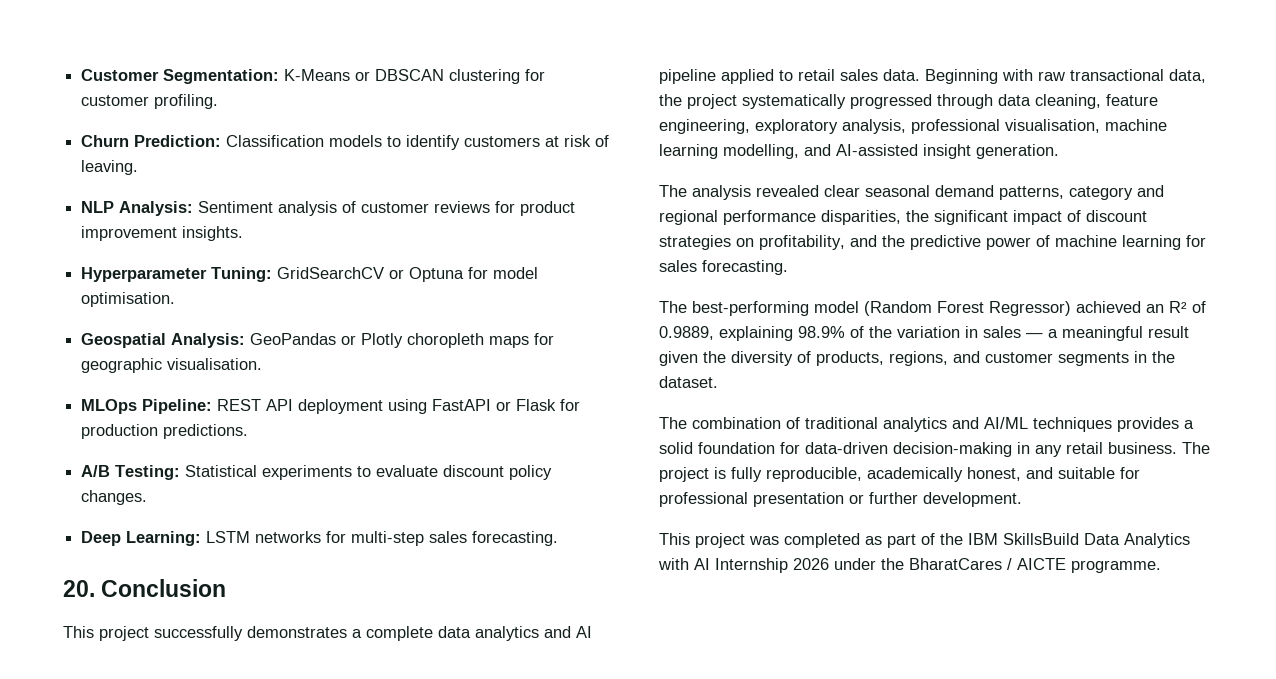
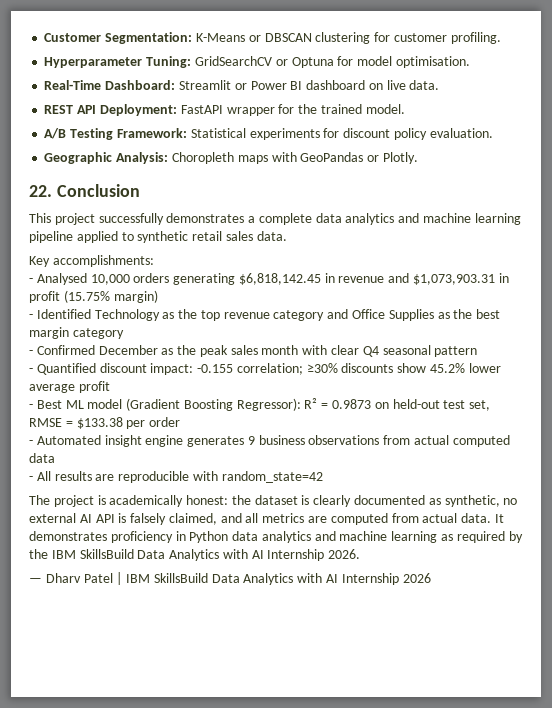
[81,135,610,150] [81,160,139,175] [81,201,576,216] [81,226,244,241] // Churn Prediction: Classification models to identify customers at risk of leaving. // NLP Analysis: Sentiment analysis of customer reviews for product improvement insights. -> (501, 38) none
[81,333,555,348] [81,358,263,373] [81,399,581,414] [81,424,249,439] [81,465,553,480] [81,490,148,505] [81,531,559,546] [63,580,95,597] Geospatial Analysis: GeoPandas or Plotly choropleth maps for geographic visualisation. // MLOps Pipeline: REST API deployment using FastAPI or Flask for production predictions. // A/B Testing: Statistical experiments to evaluate discount policy changes. // Deep Learning: LSTM networks for multi-step sales forecasting. // 20. -> [44,80,440,90] [44,104,405,116] [44,128,493,140] [44,152,418,164] [29,185,52,197] Real-Time Dashboard: Streamlit or Power BI dashboard on live data. // REST API Deployment: FastAPI wrapper for the trained model. // A/B Testing Framework: Statistical experiments for discount policy evaluation. // Geographic Analysis: Choropleth maps with GeoPandas or Plotly. // 22.
[576,626,592,638] AI -> [423,213,521,225] machine learning
(793, 75) none -> [137,231,189,243] synthetic
[925,69,1206,84] [659,94,1158,109] [659,119,1167,134] [659,144,1059,159] [659,185,1164,200] [659,210,1147,225] [659,235,1206,250] [659,260,788,275] [659,301,1206,316] [659,326,1189,341] [659,351,1175,366] [659,376,718,388] [659,417,1194,432] [659,442,1210,457] [659,467,1140,482] [659,492,1022,507] [659,533,935,548] Beginning with raw transactional data, the project systematically progressed through data cleaning, feature engineering, exploratory analysis, professional visualisation, machine learning modelling, and AI-assisted insight generation. // The analysis revealed clear seasonal demand patterns, category and regional performance disparities, the significant impact of discount strategies on profitability, and the predictive power of machine learning for sales forecasting. // The best-performing model (Random Forest Regressor) achieved an R² of 0.9889, explaining 98.9% of the variation in sales — a meaningful result given the diversity of products, regions, and customer segments in the dataset. // The combination of traditional analytics and AI/ML techniques provides a solid foundation for data-driven decision-making in any retail business. The project is fully reproducible, academically honest, and suitable for professional presentation or further development. // This project was completed as part of -> [29,255,154,267] [29,273,509,285] [29,290,158,303] [29,309,501,321] [29,327,124,339] [29,345,478,357] [29,363,501,375] [29,381,110,393] [29,398,491,411] [29,417,181,429] [29,435,510,447] [29,453,55,463] [29,471,323,483] [29,495,518,507] [29,513,504,525] [29,531,523,543] // Key accomplishments: // - Analysed 10,000 orders generating $6,818,142.45 in revenue and $1,073,903.31 in profit (15.75% margin) // - Identified Technology as the top revenue category and Office Supplies as the best margin category // - Confirmed December as the peak sales month with clear Q4 seasonal pattern // - Quantified discount impact: -0.155 correlation; ≥30% discounts show 45.2% lower average profit // - Best ML model (Gradient Boosting Regressor): R² = 0.9873 on held-out test set, RMSE = $133.38 per order // - Automated insight engine generates 9 business observations from actual computed data // - All results are reproducible with random_state=42 // The project is academically honest: the dataset is clearly documented as synthetic, no external AI API is falsely claimed, and all metrics are computed from actual data. It demonstrates proficiency in Python data analytics and machine learning as required by
[793,558,1161,573] 2026 under the BharatCares / AICTE programme. -> [328,549,361,559] [29,572,431,585] 2026. // — Dharv Patel | IBM SkillsBuild Data Analytics with AI Internship 2026

